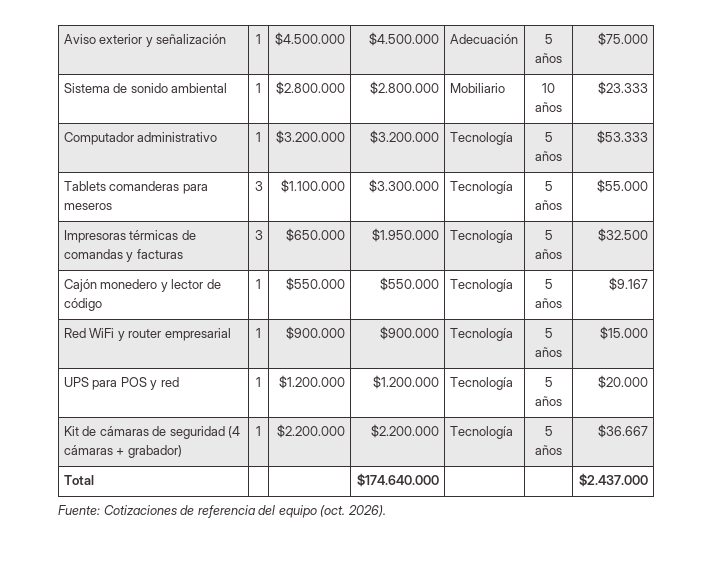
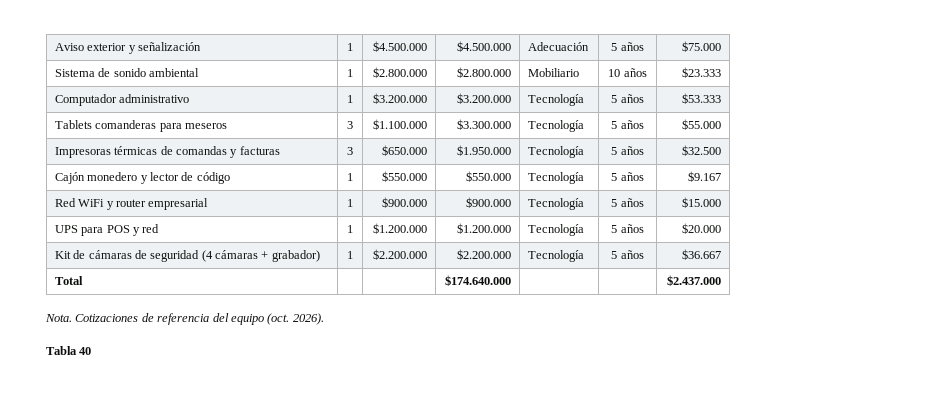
[58,505,100,515] Fuente: -> [45,314,72,322] Nota.
(386, 511) none -> [46,346,92,355] // Tabla 40

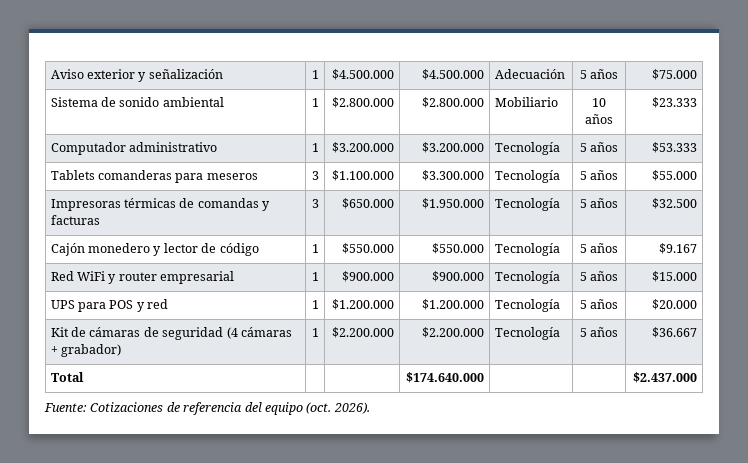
[45,314,72,322] Nota. -> [44,403,87,412] Fuente:
[46,346,92,355] // Tabla 40 -> (370, 408) none

